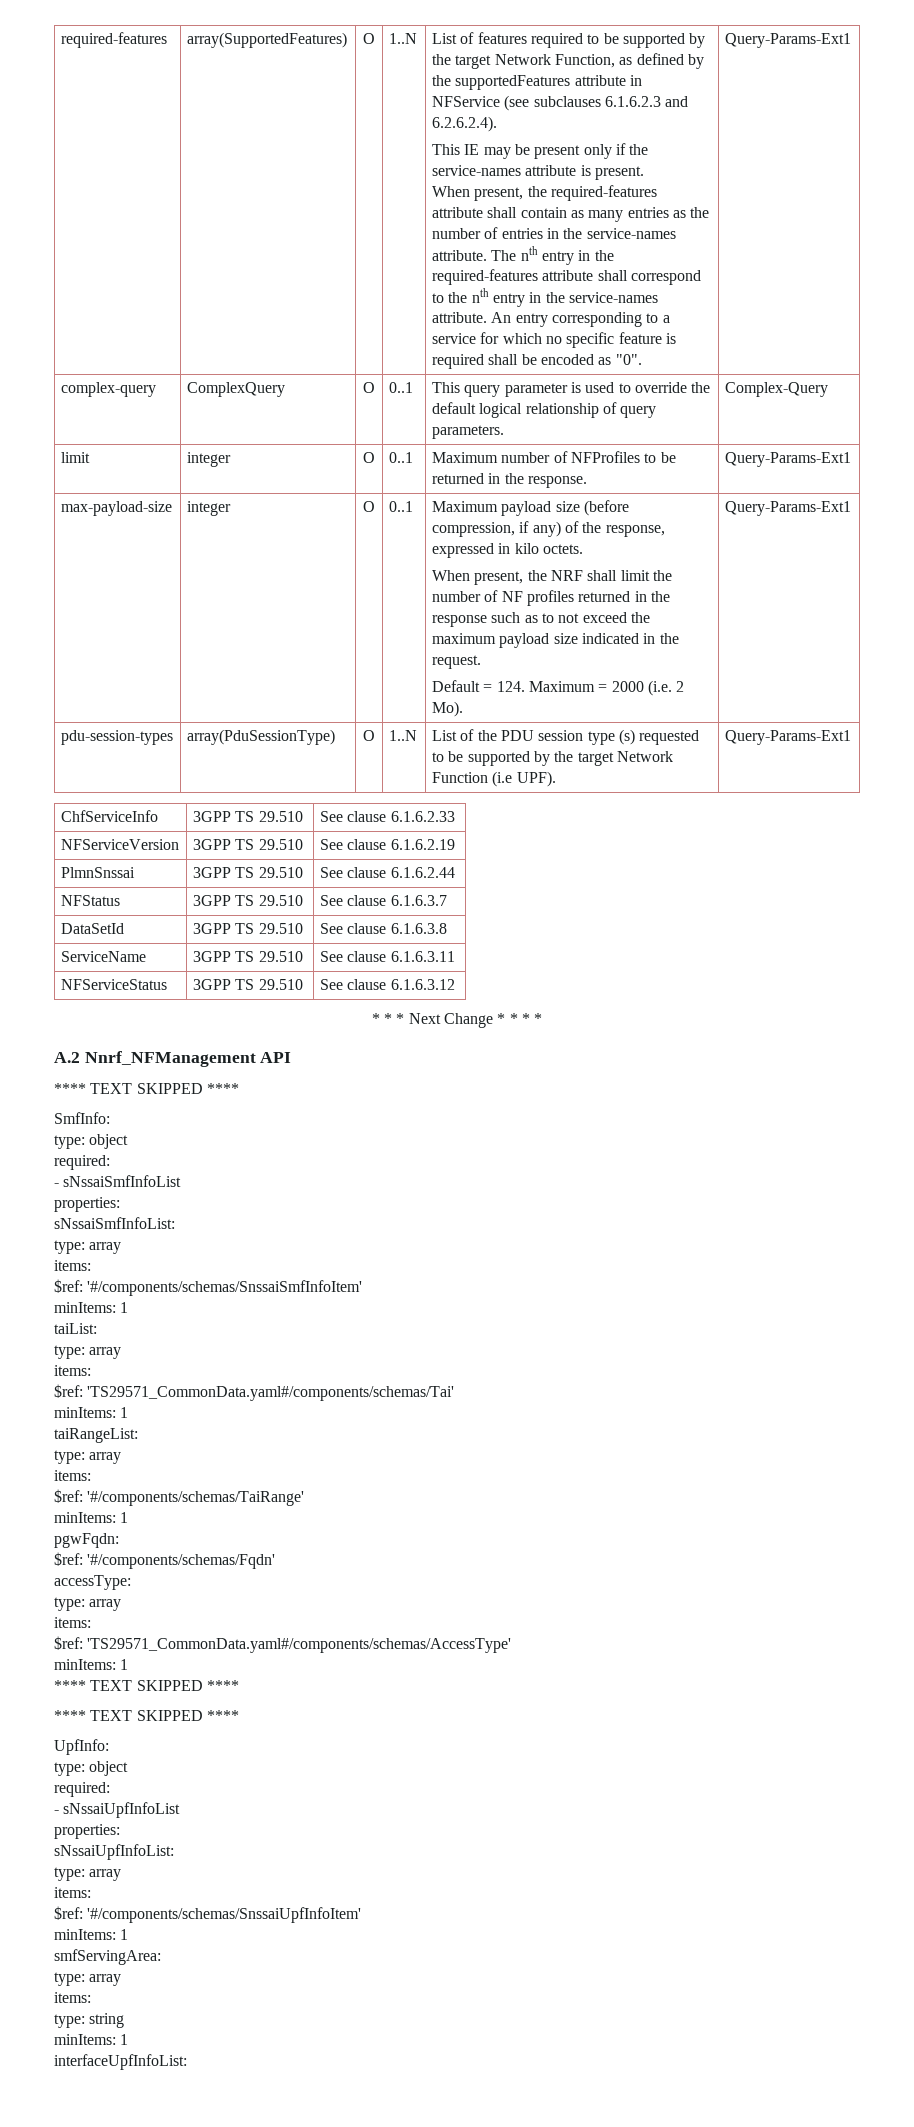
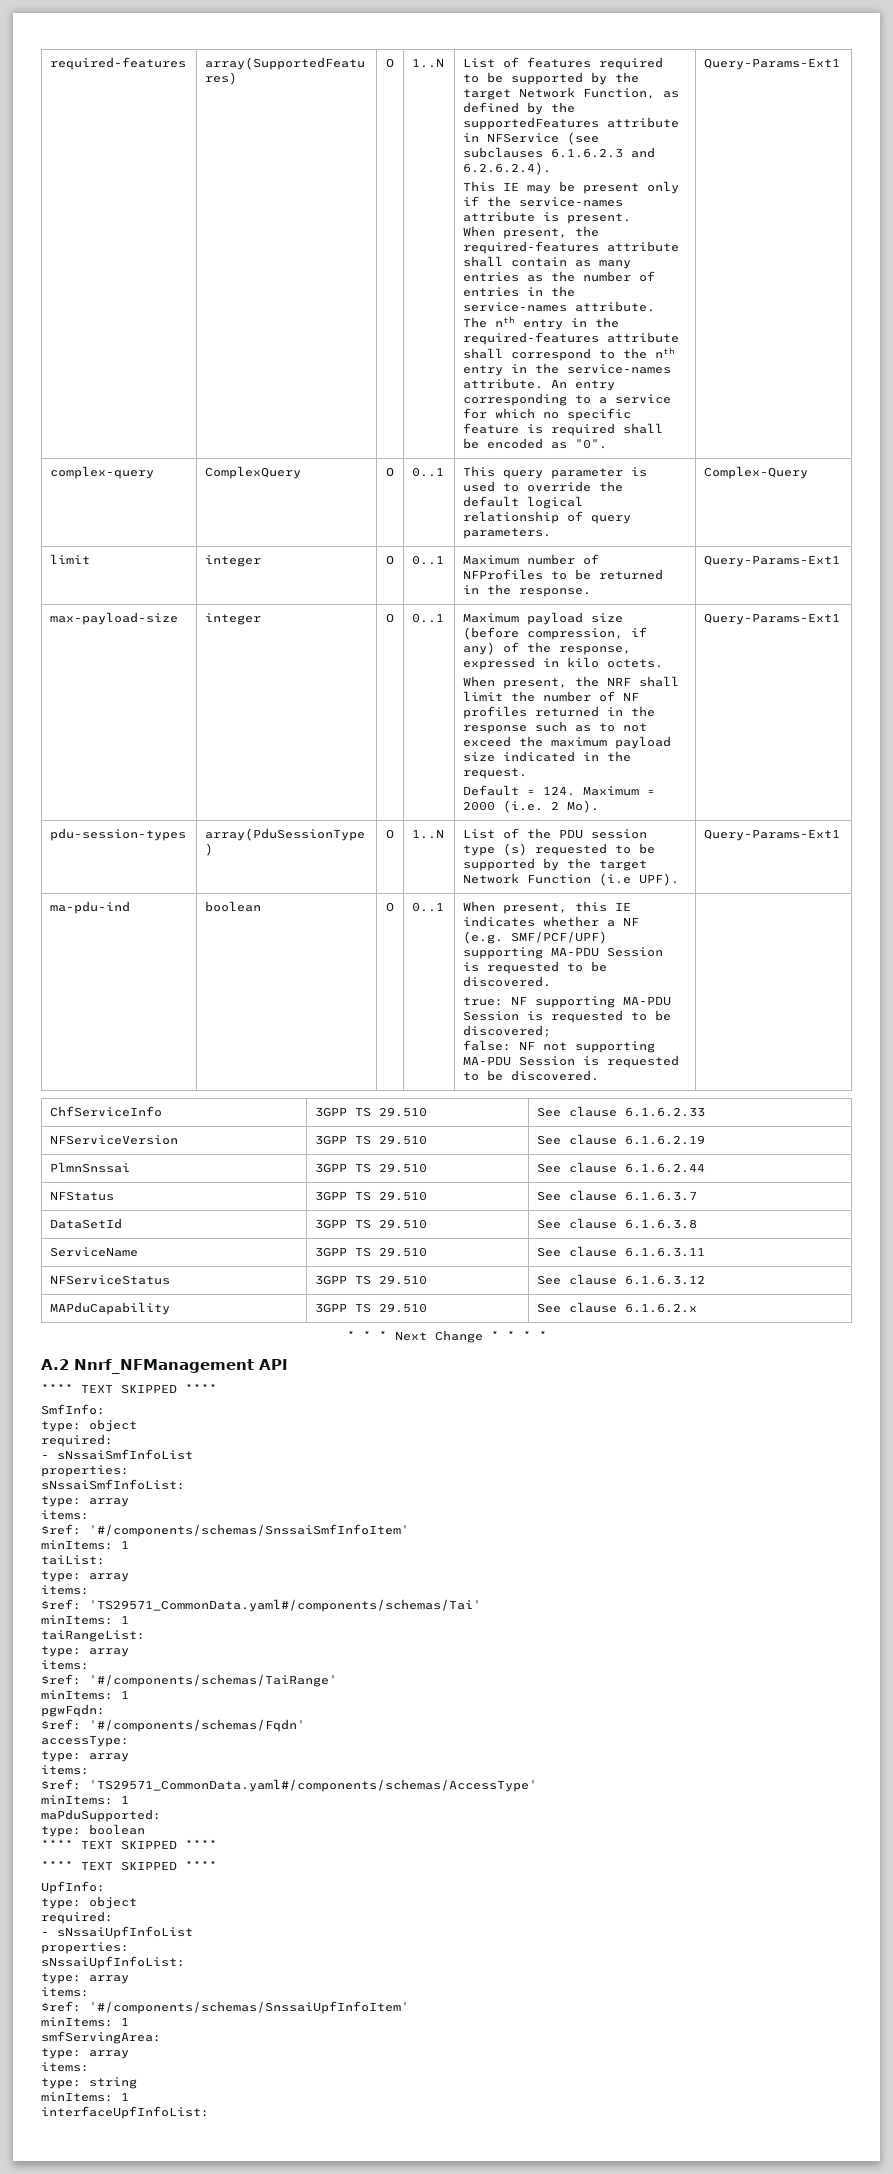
(851, 737) none -> [50,901,131,914] [205,901,262,912] [386,902,394,912] [412,902,445,912] [463,901,632,914] [463,916,640,927] [463,931,608,944] [463,947,664,959] [463,961,608,974] [463,976,552,987] [463,996,672,1008] [463,1010,672,1023] [463,1025,552,1037] [463,1040,656,1053] [463,1055,680,1068] [463,1070,600,1081] // ma-pdu-ind | boolean | O | 0..1 | When present, this IE indicates whether a NF (e.g. SMF/PCF/UPF) supporting MA-PDU Session is requested to be discovered. // true: NF supporting MA-PDU Session is requested to be discovered; // false: NF not supporting MA-PDU Session is requested to be discovered. |
(455, 984) none -> [50,1302,171,1315] [315,1303,428,1313] [537,1302,698,1313] // MAPduCapability | 3GPP TS 29.510 | See clause 6.1.6.2.x
(129, 1664) none -> [41,1809,161,1822] [41,1824,145,1837] // maPduSupported: // type: boolean

